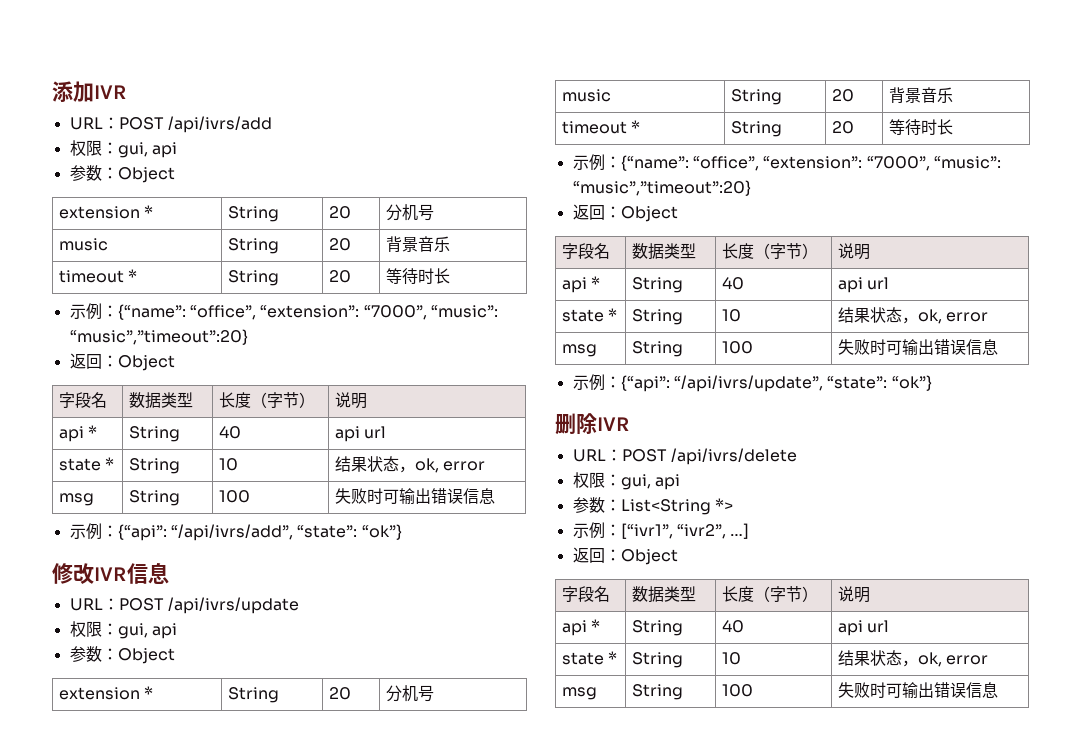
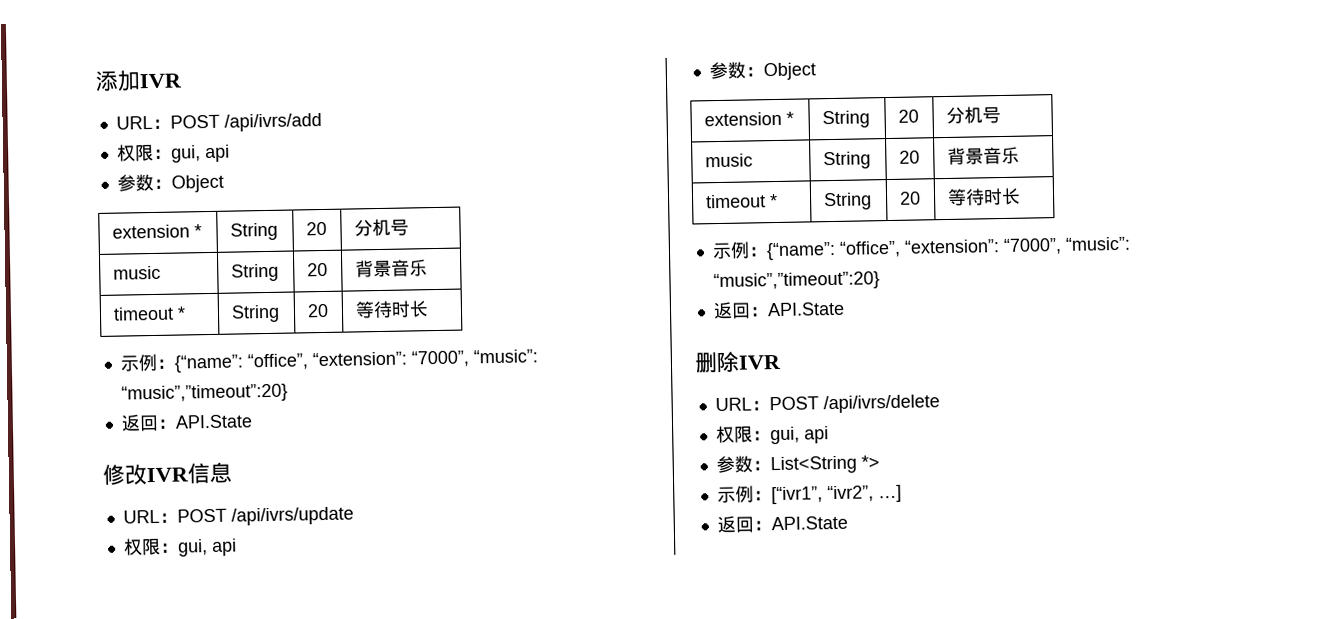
[117,355,175,371] [59,392,108,408] [129,392,194,409] [219,392,316,408] [335,392,368,409] [59,425,98,442] [129,426,181,442] [219,426,242,439] [335,426,387,442] [59,457,115,471] [129,458,181,474] [219,458,239,471] [335,456,486,473] [59,493,95,506] [129,490,181,506] [219,490,251,503] [335,488,496,504] [69,523,402,541] Object // 字段名 | 数据类型 | 长度（字节） | 说明 // api * | String | 40 | api url // state * | String | 10 | 结果状态，ok, error // msg | String | 100 | 失败时可输出错误信息 // 示例：{“api”: “/api/ivrs/add”, “state”: “ok”} -> [174,414,253,429] API.State
[620,206,678,222] [562,243,611,259] [632,243,697,260] [722,243,819,259] [838,243,871,260] [562,276,601,293] [632,277,684,293] [722,277,745,290] [838,277,890,293] [562,308,618,322] [632,309,684,325] [722,309,742,322] [838,307,989,324] [562,344,598,357] [632,341,684,357] [722,341,754,354] [838,339,999,355] [572,374,932,392] Object // 字段名 | 数据类型 | 长度（字节） | 说明 // api * | String | 40 | api url // state * | String | 10 | 结果状态，ok, error // msg | String | 100 | 失败时可输出错误信息 // 示例：{“api”: “/api/ivrs/update”, “state”: “ok”} -> [766,301,845,317] API.State
[620,549,678,565] [562,586,611,602] [632,586,697,603] [722,586,819,602] [838,586,871,603] [562,619,601,636] [632,620,684,636] [722,620,745,633] [838,620,890,636] [562,651,618,665] [632,652,684,668] [722,652,742,665] [838,650,989,667] [562,687,598,700] [632,684,684,700] [722,684,754,697] [838,682,999,698] Object // 字段名 | 数据类型 | 长度（字节） | 说明 // api * | String | 40 | api url // state * | String | 10 | 结果状态，ok, error // msg | String | 100 | 失败时可输出错误信息 -> [770,515,848,531] API.State

